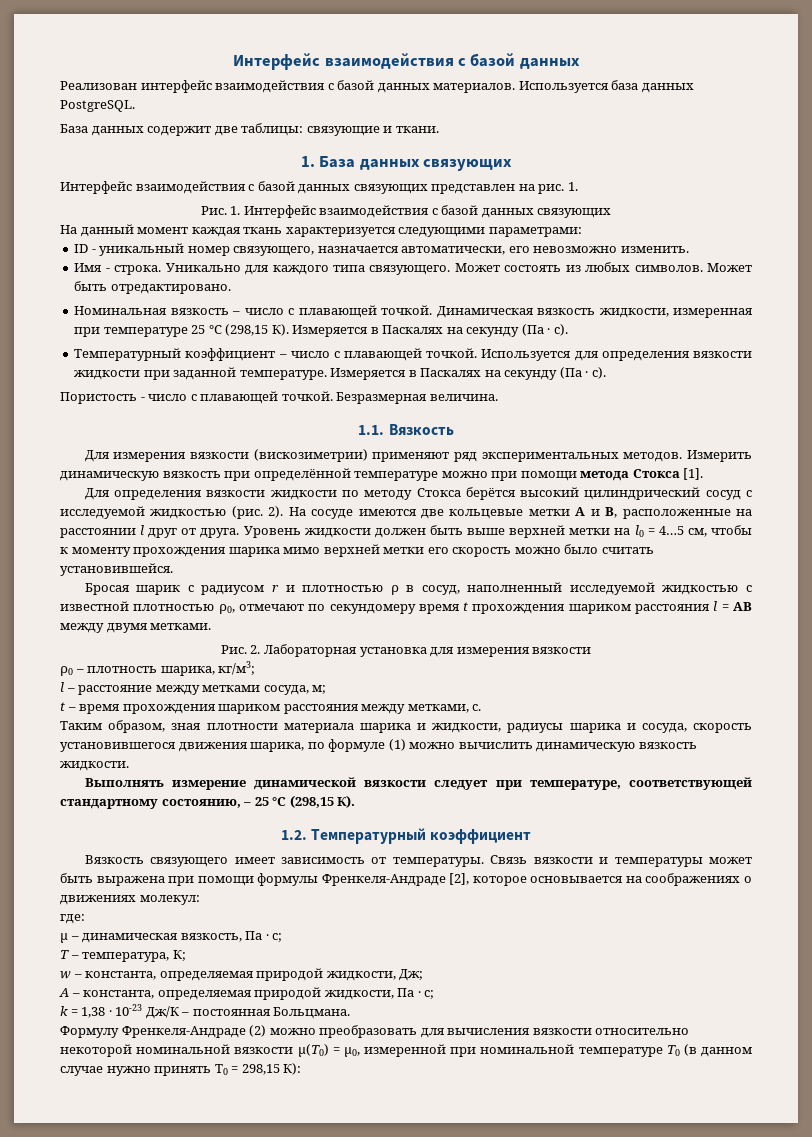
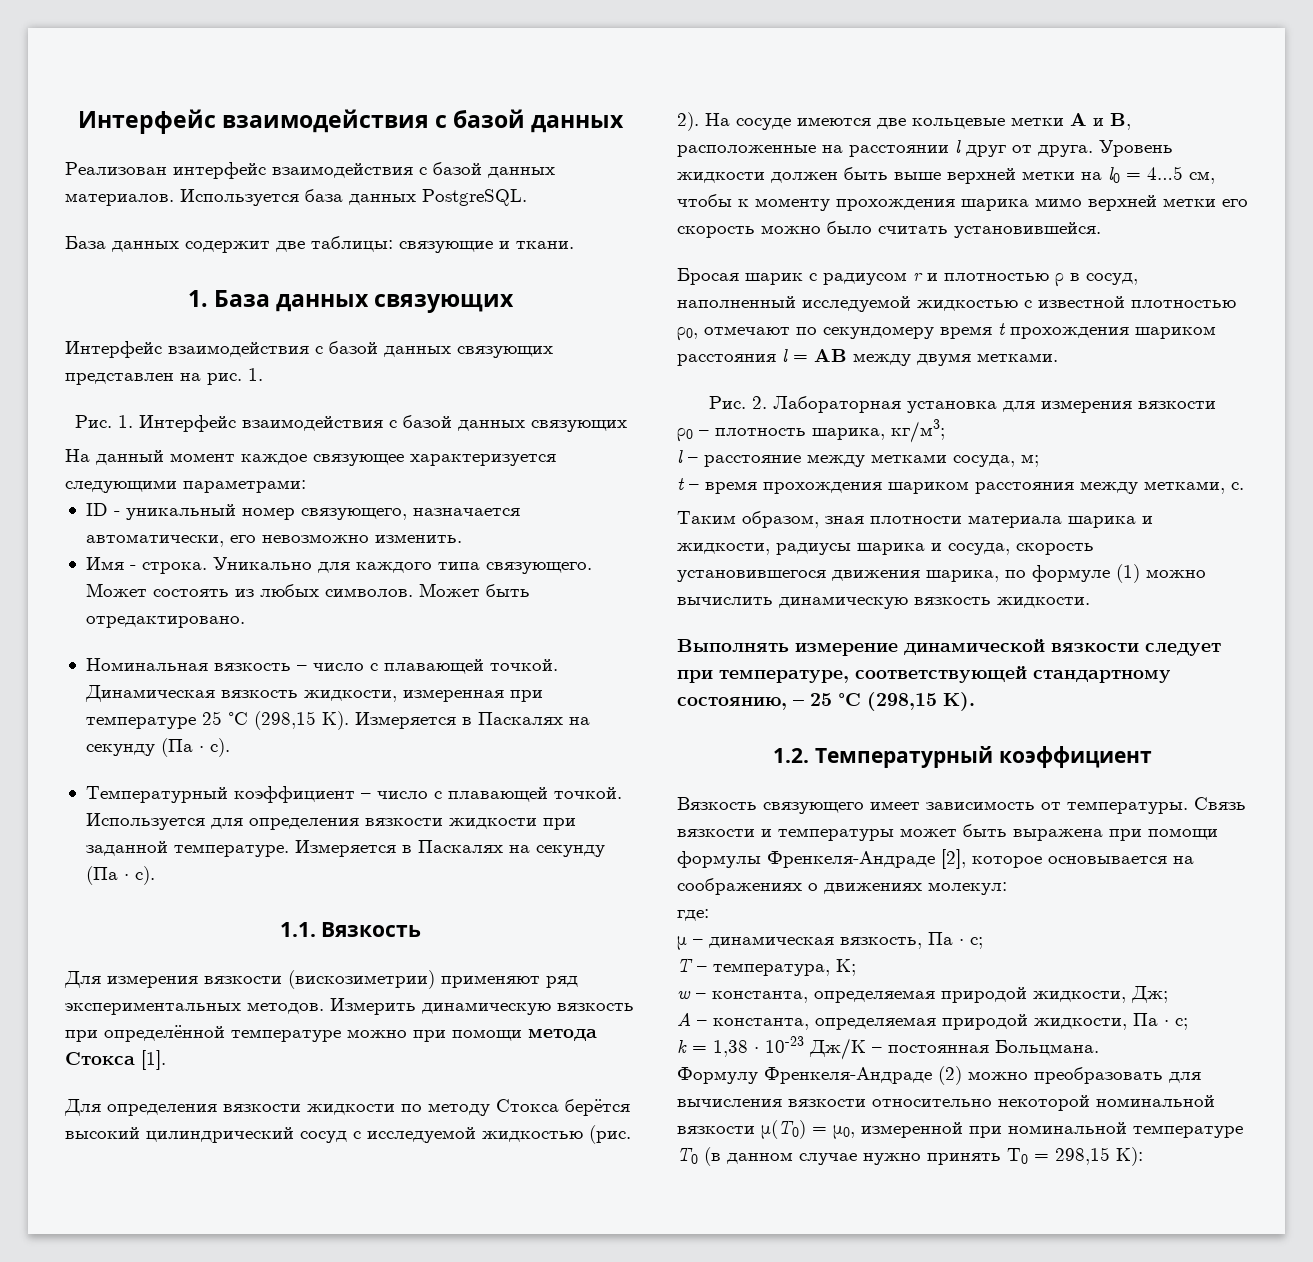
[191,227,283,237] каждая ткань -> [241,454,404,466] каждое связующее
[60,391,498,404] // Пористость - число с плавающей точкой. Безразмерная величина. -> (155, 875) none

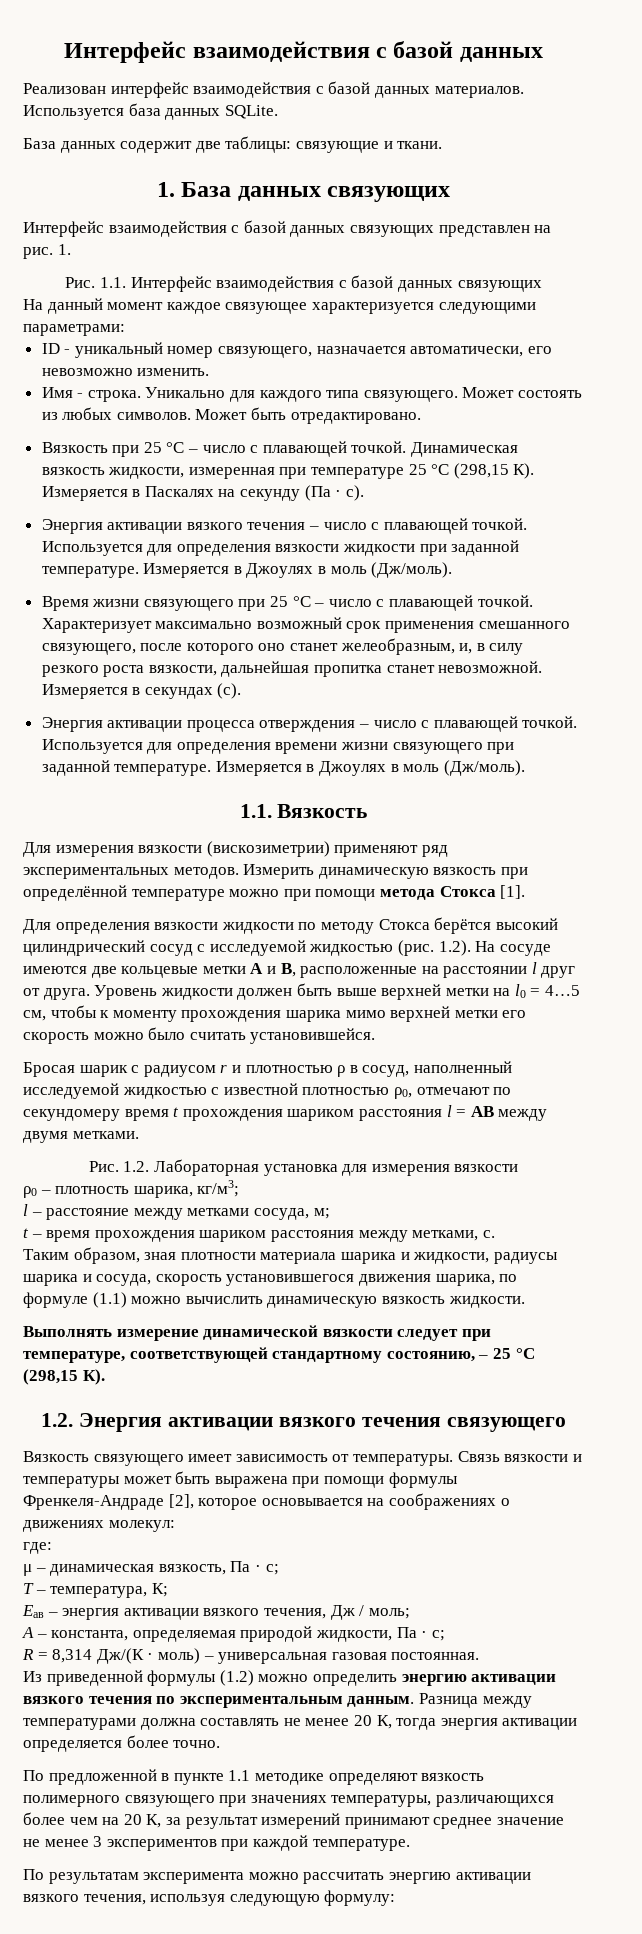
[422,189,527,206] PostgreSQL. -> [224,105,278,119] SQLite.
[117,415,133,428] 1. -> [100,277,127,288] 1.1.
[85,658,291,671] Номинальная вязкость -> [41,442,185,457] Вязкость при 25 °C
[85,786,355,803] Температурный коэффициент -> [41,519,306,534] Энергия активации вязкого течения
[417,840,605,857] [85,866,155,885] Паскалях на секунду (Па · с). -> [246,562,453,578] [41,595,533,611] [41,617,570,633] [41,638,524,655] [41,661,543,677] [41,683,242,699] [41,716,578,732] [41,739,515,754] [41,760,525,776] Джоулях в моль (Дж/моль). // Время жизни связующего при 25 °C – число с плавающей точкой. Характеризует максимально возможный срок применения смешанного связующего, после которого оно станет желеобразным, и, в силу резкого роста вязкости, дальнейшая пропитка станет невозможной. Измеряется в секундах (с). // Энергия активации процесса отверждения – число с плавающей точкой. Используется для определения времени жизни связующего при заданной температуре. Измеряется в Джоулях в моль (Дж/моль).
[677,112,699,131] 2). -> [438,940,471,956] 1.2).
[752,396,767,409] 2. -> [123,1161,150,1172] 1.2.
[1116,564,1140,583] (1) -> [92,1292,127,1308] (1.1)
[815,746,1152,768] Температурный коэффициент -> [79,1413,566,1432] Энергия активации вязкого течения связующего
[677,986,1168,1003] w – константа, определяемая природой жидкости, Дж; -> [22,1605,410,1620] Eав – энергия активации вязкого течения, Дж / моль;
[677,1036,1099,1060] [677,1066,1201,1085] [677,1095,1215,1111] [677,1120,1243,1139] [677,1147,1143,1166] k = 1,38 · 10-23 Дж/К – постоянная Больцмана. // Формулу Френкеля-Андраде (2) можно преобразовать для вычисления вязкости относительно некоторой номинальной вязкости μ(T0) = μ0, измеренной при номинальной температуре T0 (в данном случае нужно принять T0 = 298,15 К): -> [22,1648,480,1664] [23,1670,557,1686] [23,1693,532,1708] [23,1715,578,1730] [23,1735,221,1752] [23,1769,485,1785] [23,1795,554,1807] [23,1812,564,1829] [23,1835,410,1851] [23,1869,531,1884] [23,1890,396,1906] R = 8,314 Дж/(К · моль) – универсальная газовая постоянная. // Из приведенной формулы (1.2) можно определить энергию активации вязкого течения по экспериментальным данным. Разница между температурами должна составлять не менее 20 К, тогда энергия активации определяется более точно. // По предложенной в пункте 1.1 методике определяют вязкость полимерного связующего при значениях температуры, различающихся более чем на 20 К, за результат измерений принимают среднее значение не менее 3 экспериментов при каждой температуре. // По результатам эксперимента можно рассчитать энергию активации вязкого течения, используя следующую формулу:

